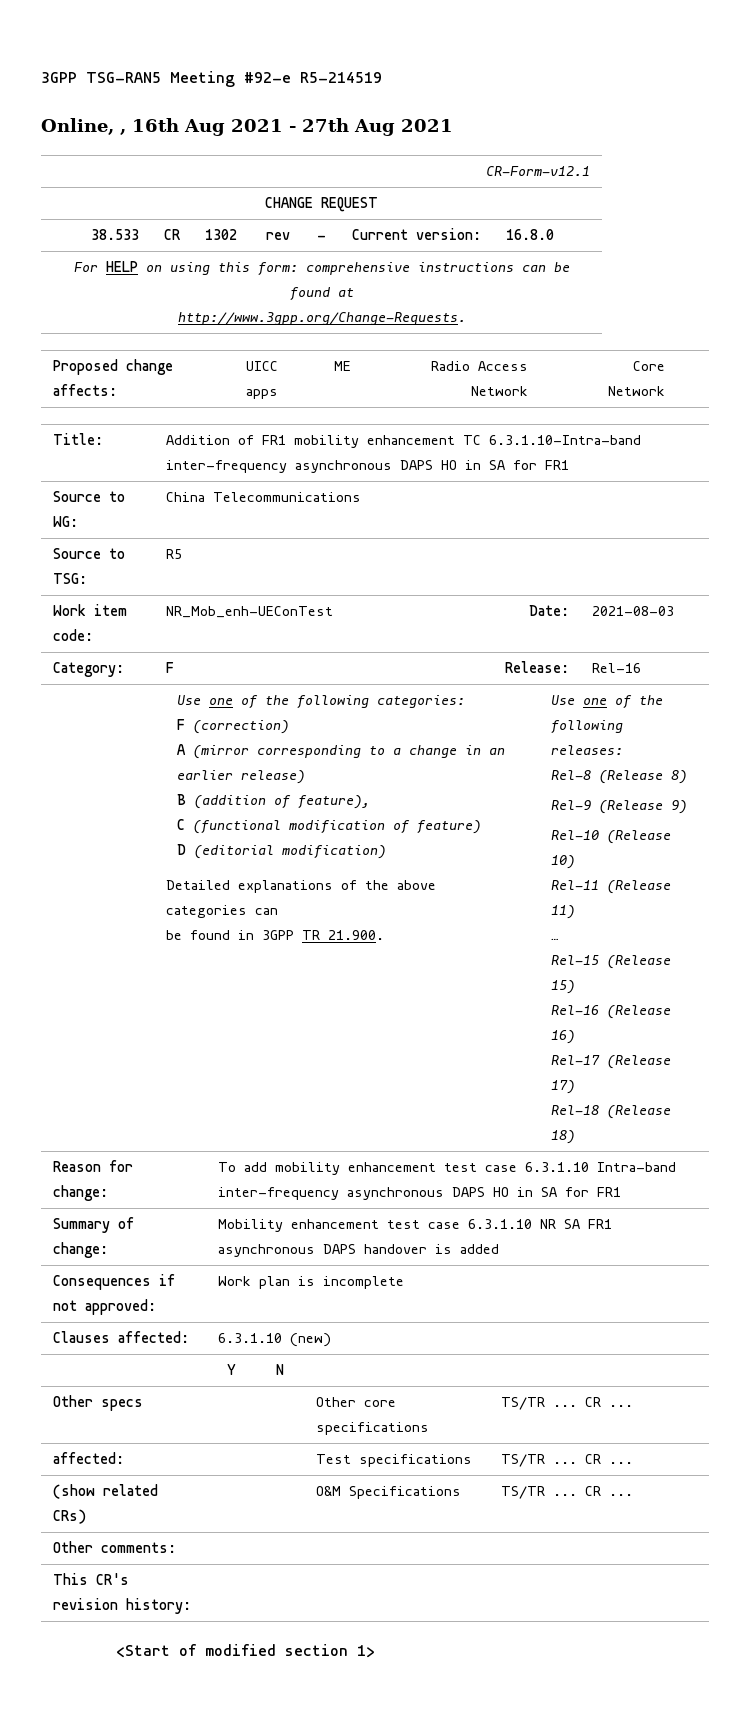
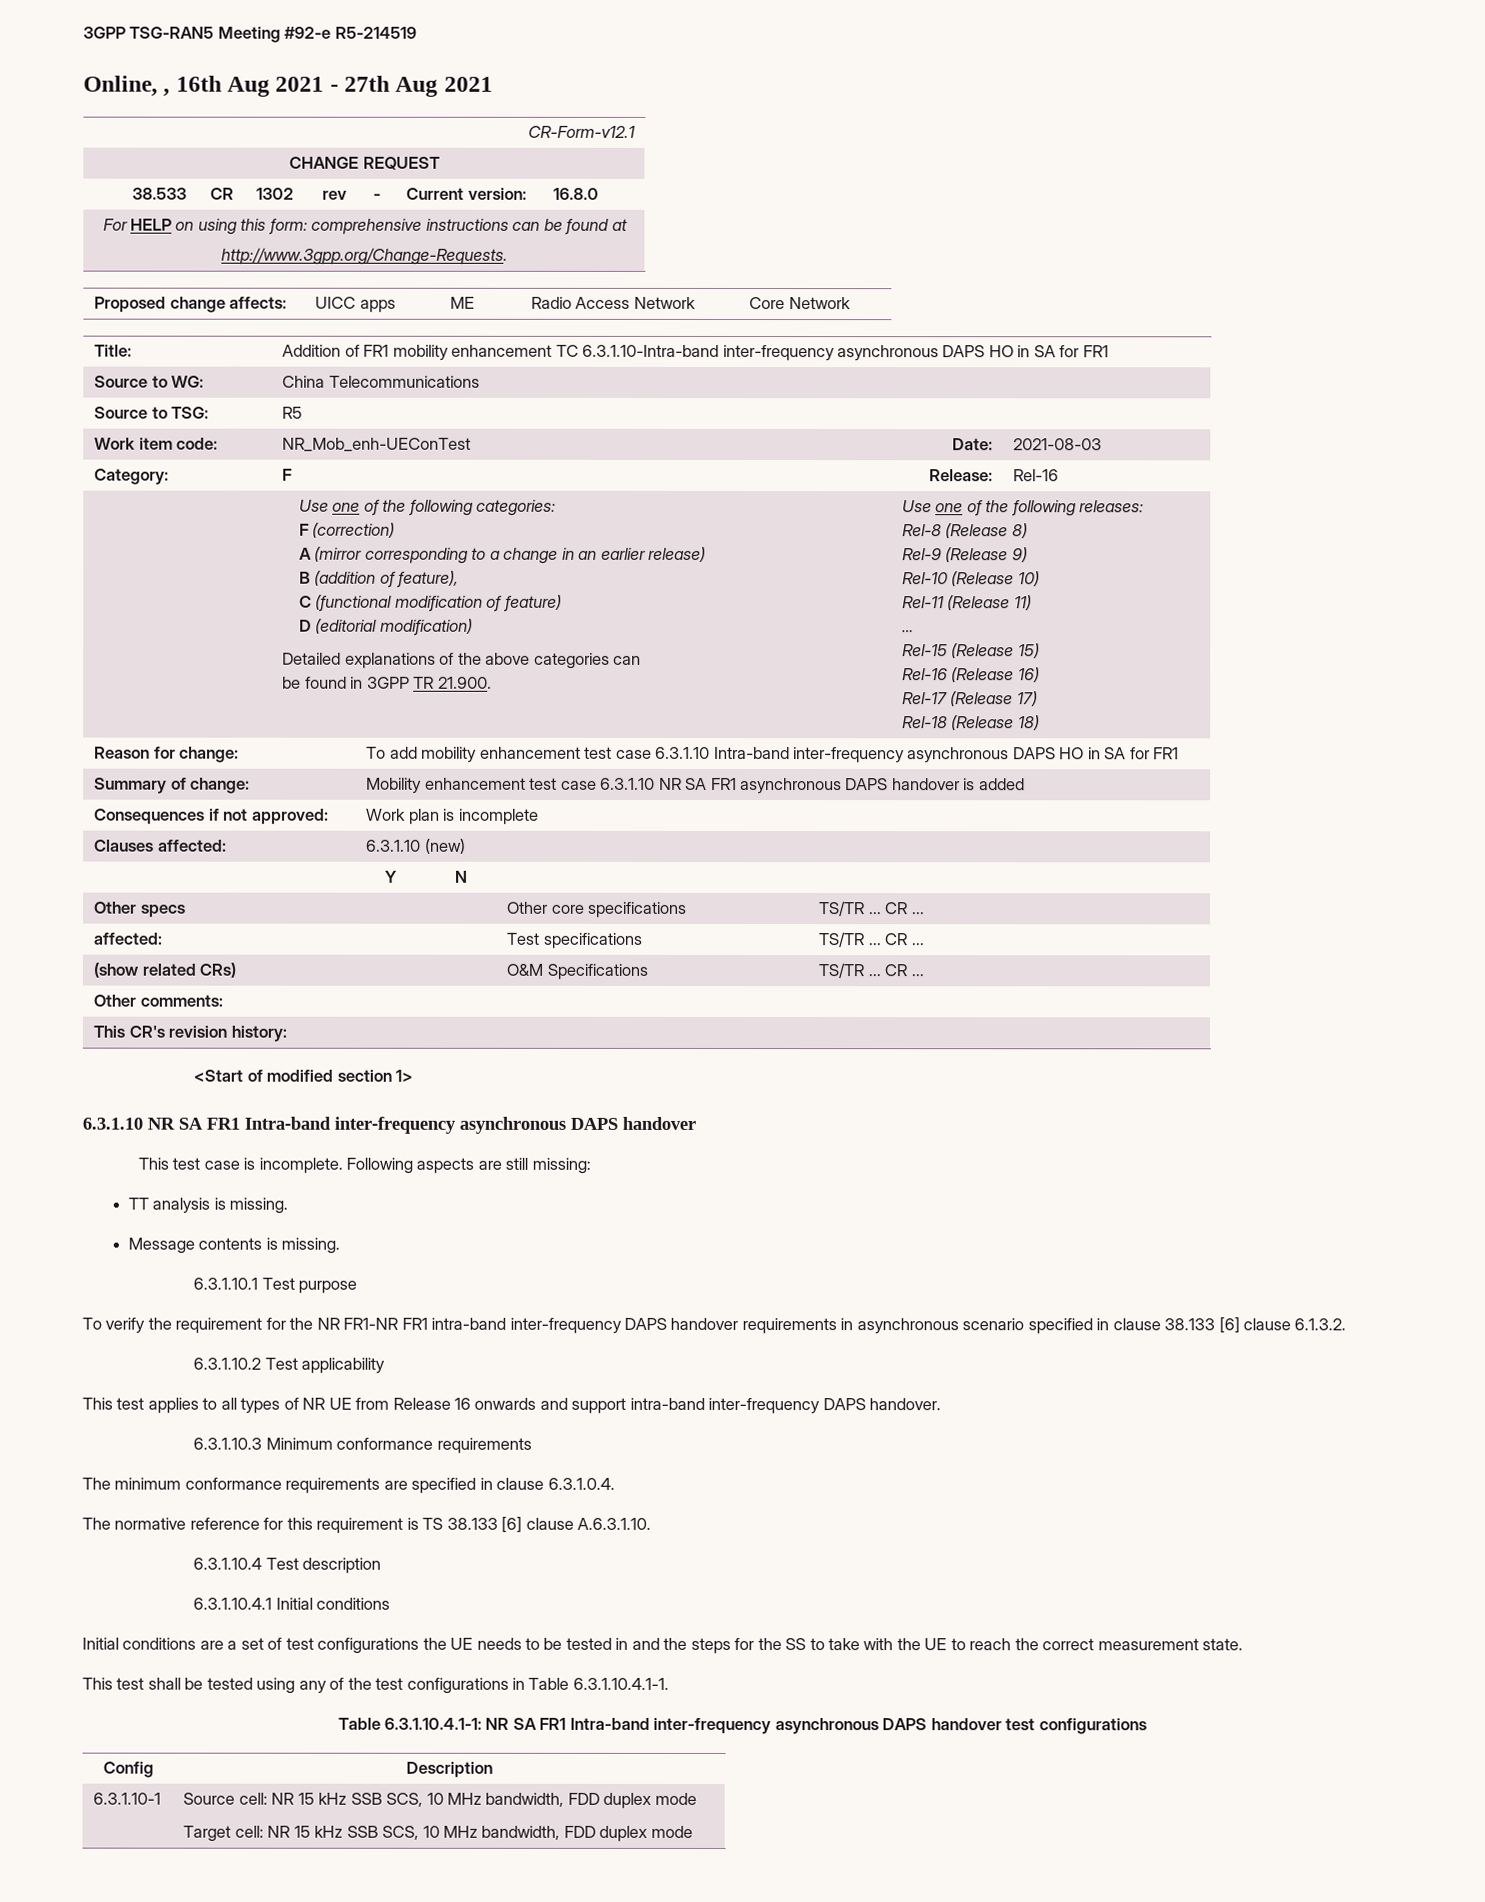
(375, 1651) none -> [82,1116,696,1134] [137,1157,591,1174] [127,1197,289,1214] [127,1237,341,1254] [193,1277,358,1294] [82,1317,1347,1335] [193,1357,386,1374] [82,1397,942,1415] [193,1437,532,1454] [82,1477,615,1494] [82,1516,652,1534] [193,1557,382,1574] [193,1597,391,1610] [82,1637,1244,1654] [82,1677,669,1694] [337,1717,1147,1735] [102,1761,154,1778] [405,1761,493,1778] [93,1792,162,1805] [183,1792,697,1809] [183,1825,693,1842] // 6.3.1.10 NR SA FR1 Intra-band inter-frequency asynchronous DAPS handover // This test case is incomplete. Following aspects are still missing: // TT analysis is missing. // Message contents is missing. // 6.3.1.10.1 Test purpose // To verify the requirement for the NR FR1-NR FR1 intra-band inter-frequency DAPS handover requirements in asynchronous scenario specified in clause 38.133 [6] clause 6.1.3.2. // 6.3.1.10.2 Test applicability // This test applies to all types of NR UE from Release 16 onwards and support intra-band inter-frequency DAPS handover. // 6.3.1.10.3 Minimum conformance requirements // The minimum conformance requirements are specified in clause 6.3.1.0.4. // The normative reference for this requirement is TS 38.133 [6] clause A.6.3.1.10. // 6.3.1.10.4 Test description // 6.3.1.10.4.1 Initial conditions // Initial conditions are a set of test configurations the UE needs to be tested in and the steps for the SS to take with the UE to reach the correct measurement state. // This test shall be tested using any of the test configurations in Table 6.3.1.10.4.1-1. // Table 6.3.1.10.4.1-1: NR SA FR1 Intra-band inter-frequency asynchronous DAPS handover test configurations // Config | Description // 6.3.1.10-1 | Source cell: NR 15 kHz SSB SCS, 10 MHz bandwidth, FDD duplex mode // Target cell: NR 15 kHz SSB SCS, 10 MHz bandwidth, FDD duplex mode

